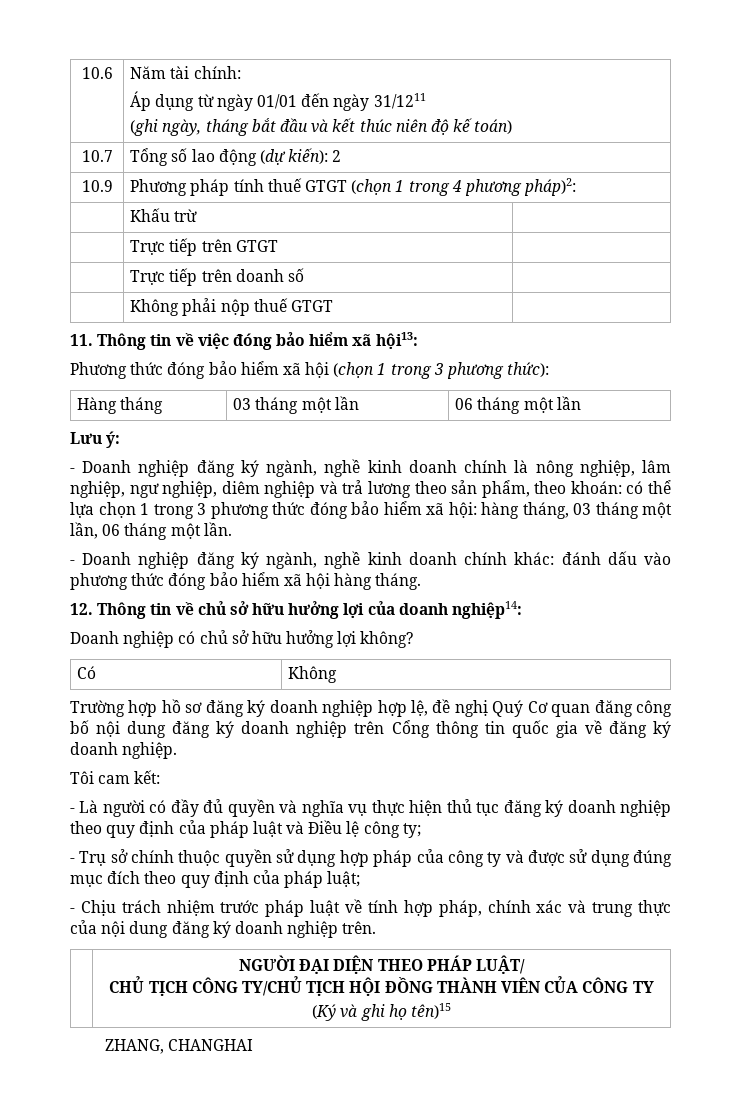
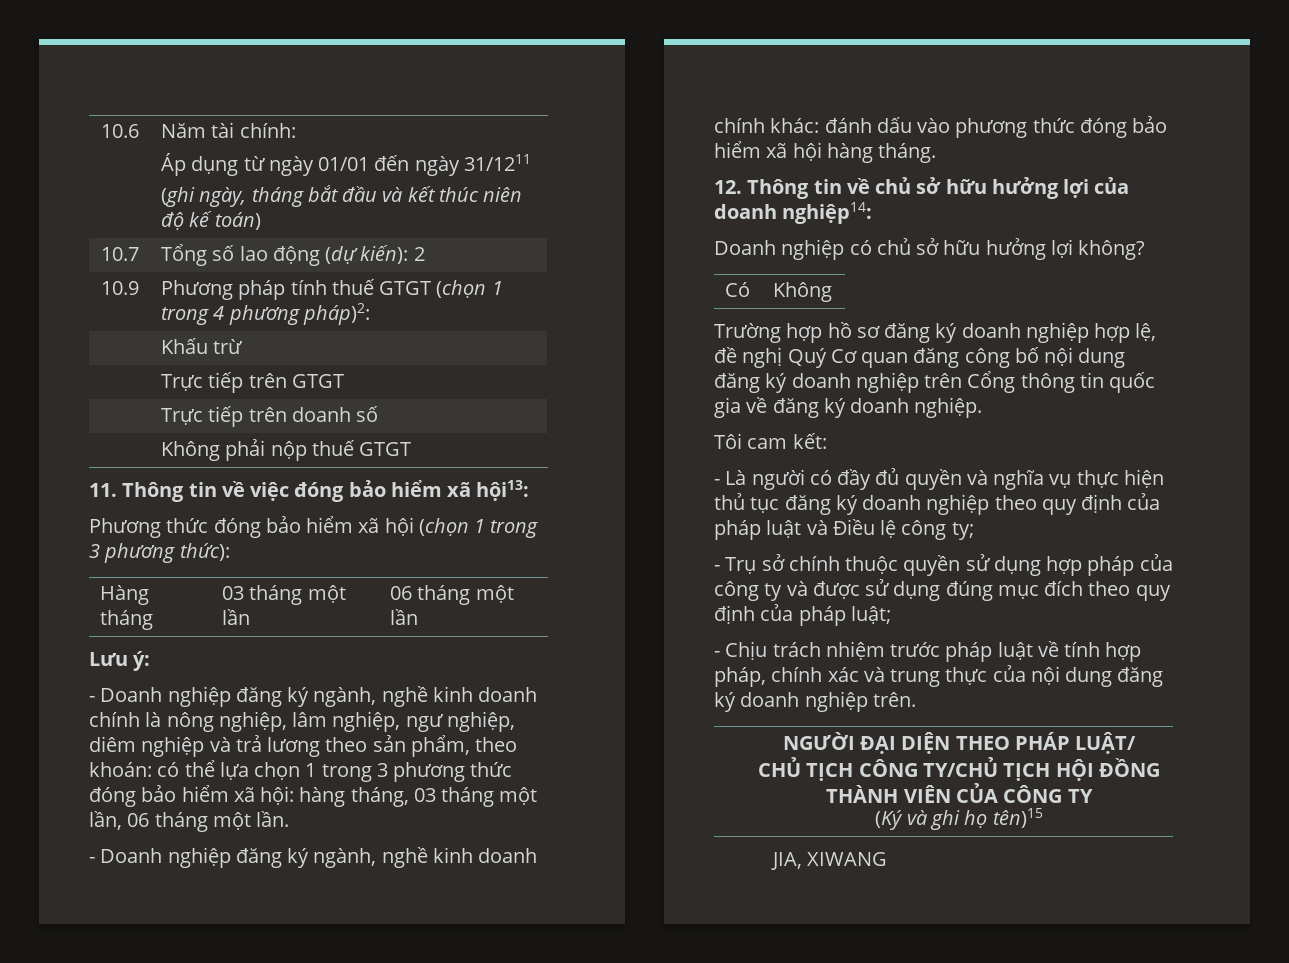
[104,1039,253,1054] ZHANG, CHANGHAI -> [770,852,888,870] JIA, XIWANG

